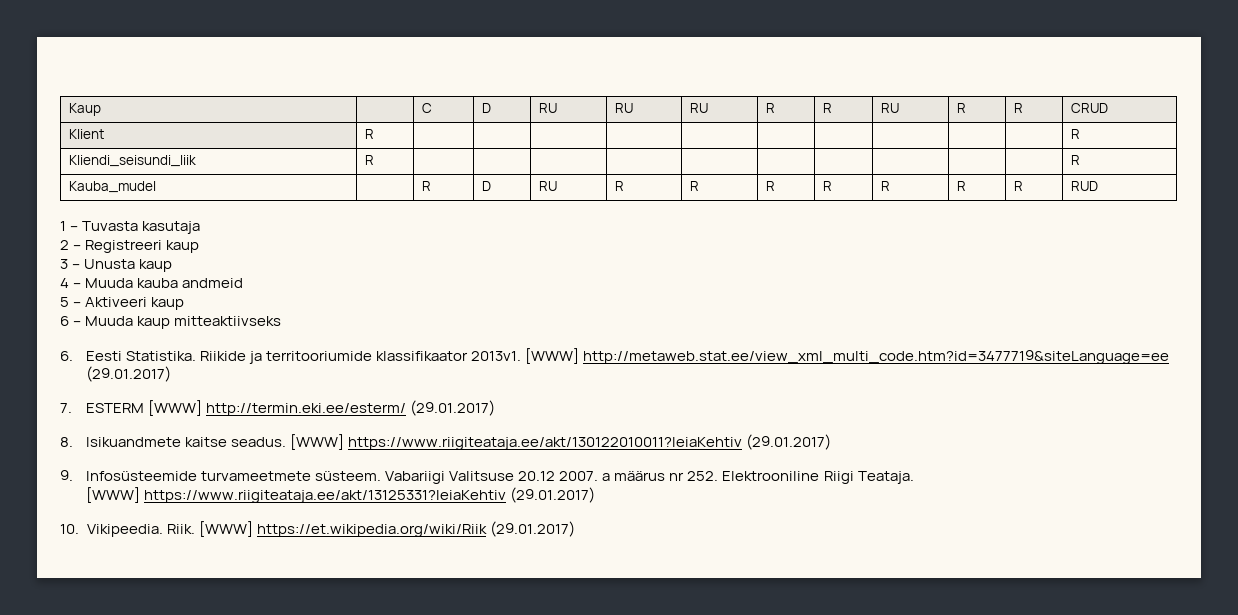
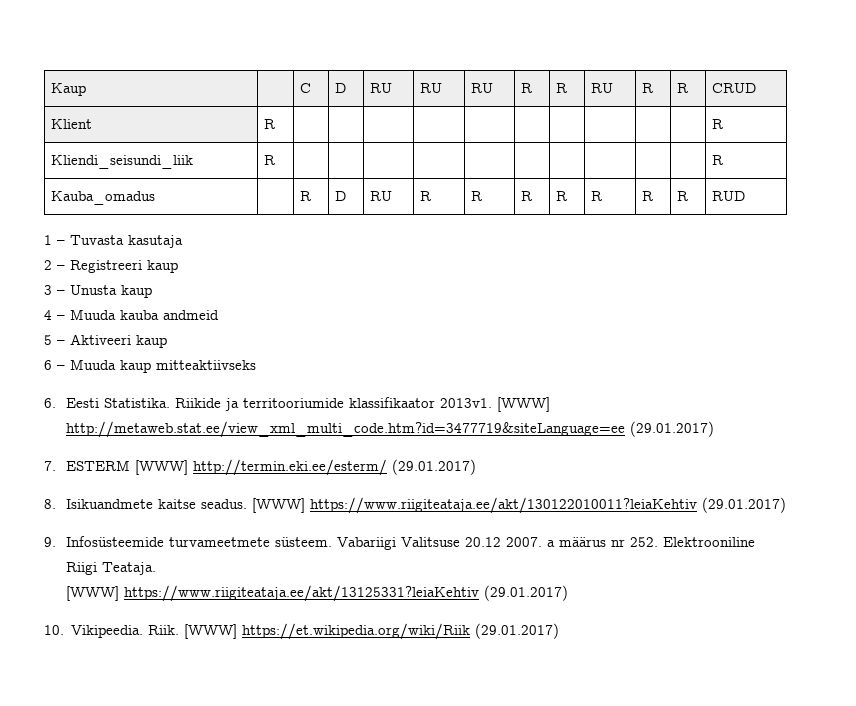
[69,181,157,193] Kauba_mudel -> [50,191,155,205] Kauba_omadus

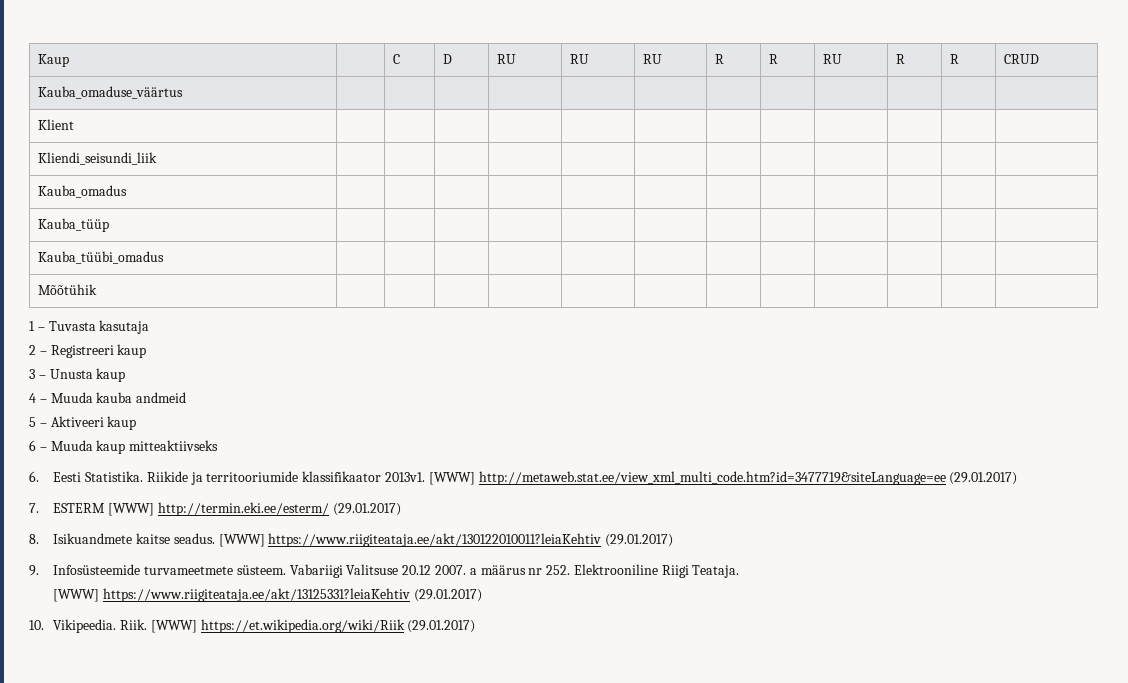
[50,119,92,129] [263,119,275,129] [711,119,723,129] [50,155,193,169] [263,155,275,165] [711,155,723,165] [50,191,155,205] [299,191,311,201] [334,191,346,201] [369,191,392,201] [419,191,431,201] [470,191,482,201] [520,191,532,201] [555,191,567,201] [590,191,602,201] [641,191,653,201] [676,191,688,201] [711,191,745,201] Klient | R | | | | | | | | | | | R // Kliendi_seisundi_liik | R | | | | | | | | | | | R // Kauba_omadus | | R | D | RU | R | R | R | R | R | R | R | RUD -> [38,86,184,99] [38,119,75,130] [38,152,158,165] [38,185,128,198] [38,218,110,232] [38,251,165,264] [38,284,98,295] Kauba_omaduse_väärtus | | | | | | | | | | | | // Klient | | | | | | | | | | | | // Kliendi_seisundi_liik | | | | | | | | | | | | // Kauba_omadus | | | | | | | | | | | | // Kauba_tüüp | | | | | | | | | | | | // Kauba_tüübi_omadus | | | | | | | | | | | | // Mõõtühik | | | | | | | | | | | |

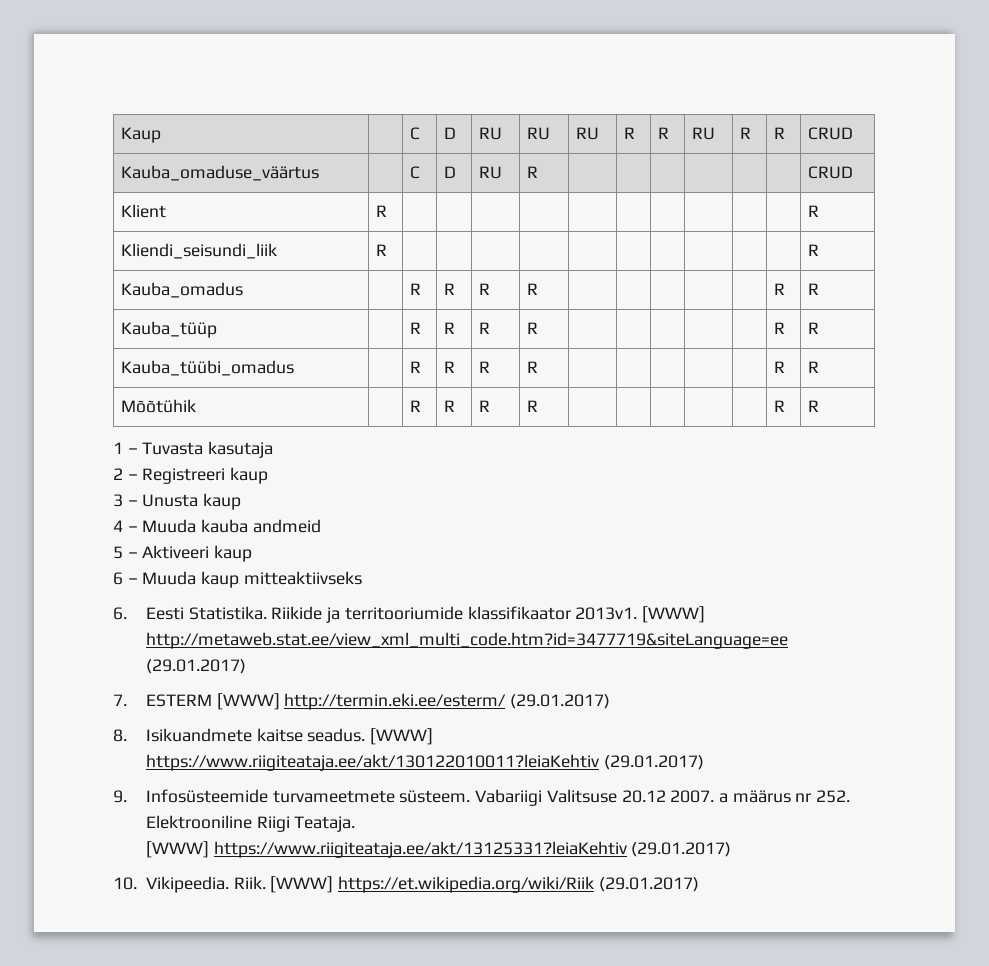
(184, 92) | | | | | | | | | | -> [410,166,421,179] [444,166,457,178] [479,166,503,179] [527,166,539,178] [808,166,854,179] C | D | RU | R | | | | | | | CRUD
(75, 124) | | | | | | | | | | | -> [376,205,388,217] [808,205,820,217] R | | | | | | | | | | | R
(158, 158) | | | | | | | | | | | -> [376,244,388,256] [808,244,820,256] R | | | | | | | | | | | R
[38,218,110,232] [38,251,165,264] [38,284,98,295] | | | | | | | | | | // Kauba_tüüp | | | | | | | | | | | | // Kauba_tüübi_omadus | | | | | | | | | | | | // Mõõtühik | | | | | | | | | | | | -> [410,283,422,295] [444,283,456,295] [479,283,491,295] [527,283,539,295] [774,283,786,295] [808,283,820,295] [121,321,218,338] [410,322,422,334] [444,322,456,334] [479,322,491,334] [527,322,539,334] [774,322,786,334] [808,322,820,334] [121,360,295,376] [410,361,422,373] [444,361,456,373] [479,361,491,373] [527,361,539,373] [774,361,786,373] [808,361,820,373] [121,399,197,413] [410,400,422,412] [444,400,456,412] [479,400,491,412] [527,400,539,412] [774,400,786,412] [808,400,820,412] R | R | R | R | | | | | | R | R // Kauba_tüüp | | R | R | R | R | | | | | | R | R // Kauba_tüübi_omadus | | R | R | R | R | | | | | | R | R // Mõõtühik | | R | R | R | R | | | | | | R | R

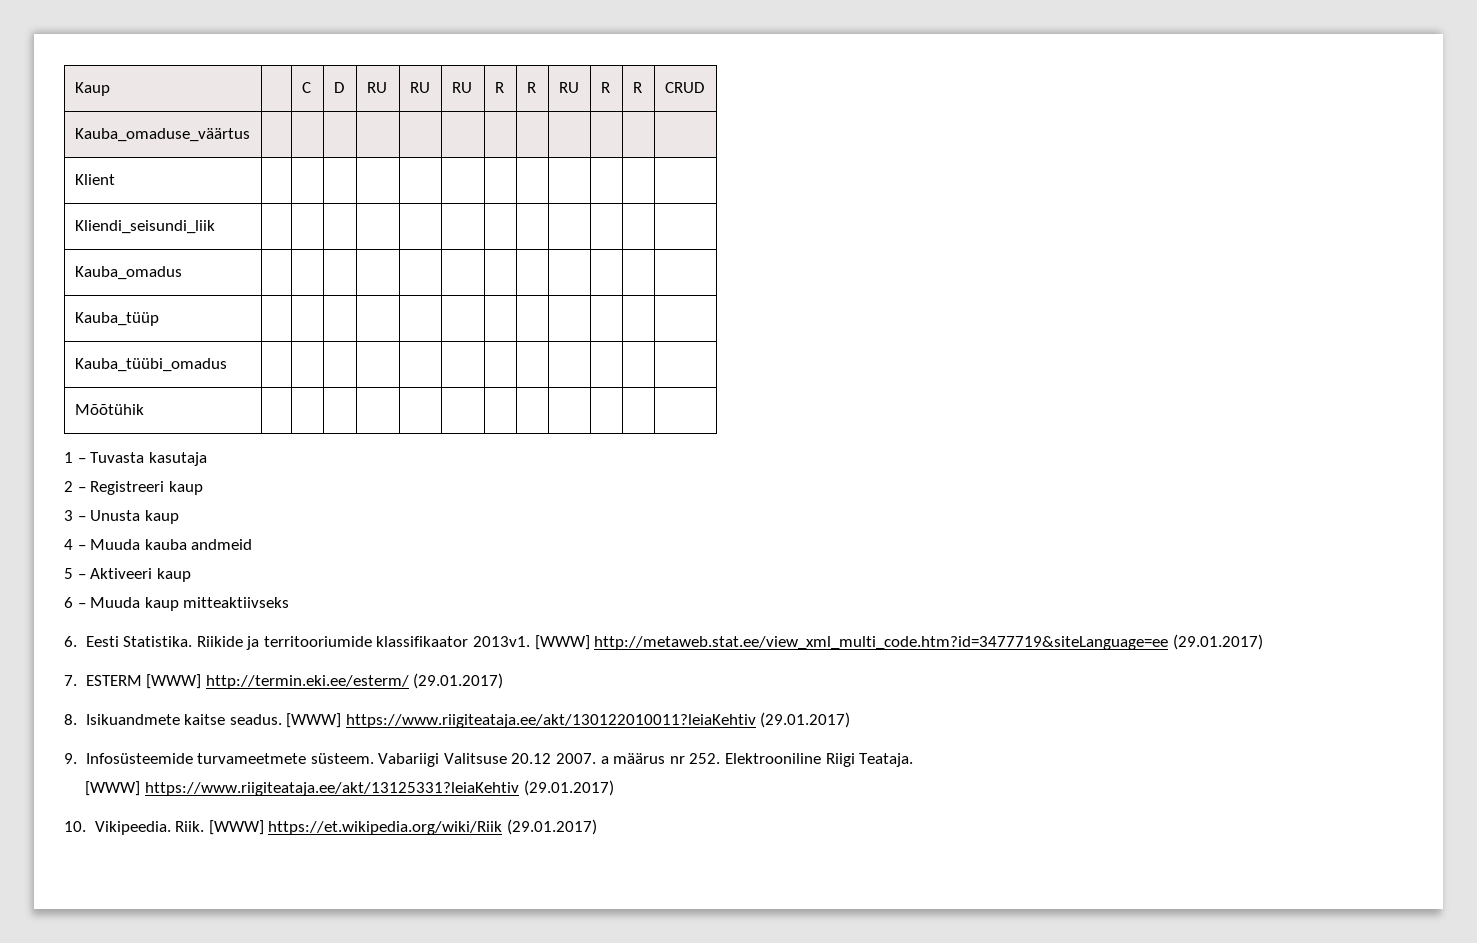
[410,166,421,179] [444,166,457,178] [479,166,503,179] [527,166,539,178] [808,166,854,179] C | D | RU | R | | | | | | | CRUD -> (250, 135) | | | | | | | | | |
[376,205,388,217] [808,205,820,217] R | | | | | | | | | | | R -> (115, 179) | | | | | | | | | | |
[376,244,388,256] [808,244,820,256] R | | | | | | | | | | | R -> (215, 227) | | | | | | | | | | |
[410,283,422,295] [444,283,456,295] [479,283,491,295] [527,283,539,295] [774,283,786,295] [808,283,820,295] [121,321,218,338] [410,322,422,334] [444,322,456,334] [479,322,491,334] [527,322,539,334] [774,322,786,334] [808,322,820,334] [121,360,295,376] [410,361,422,373] [444,361,456,373] [479,361,491,373] [527,361,539,373] [774,361,786,373] [808,361,820,373] [121,399,197,413] [410,400,422,412] [444,400,456,412] [479,400,491,412] [527,400,539,412] [774,400,786,412] [808,400,820,412] R | R | R | R | | | | | | R | R // Kauba_tüüp | | R | R | R | R | | | | | | R | R // Kauba_tüübi_omadus | | R | R | R | R | | | | | | R | R // Mõõtühik | | R | R | R | R | | | | | | R | R -> [74,312,159,326] [74,358,227,372] [74,404,144,415] | | | | | | | | | | // Kauba_tüüp | | | | | | | | | | | | // Kauba_tüübi_omadus | | | | | | | | | | | | // Mõõtühik | | | | | | | | | | | |

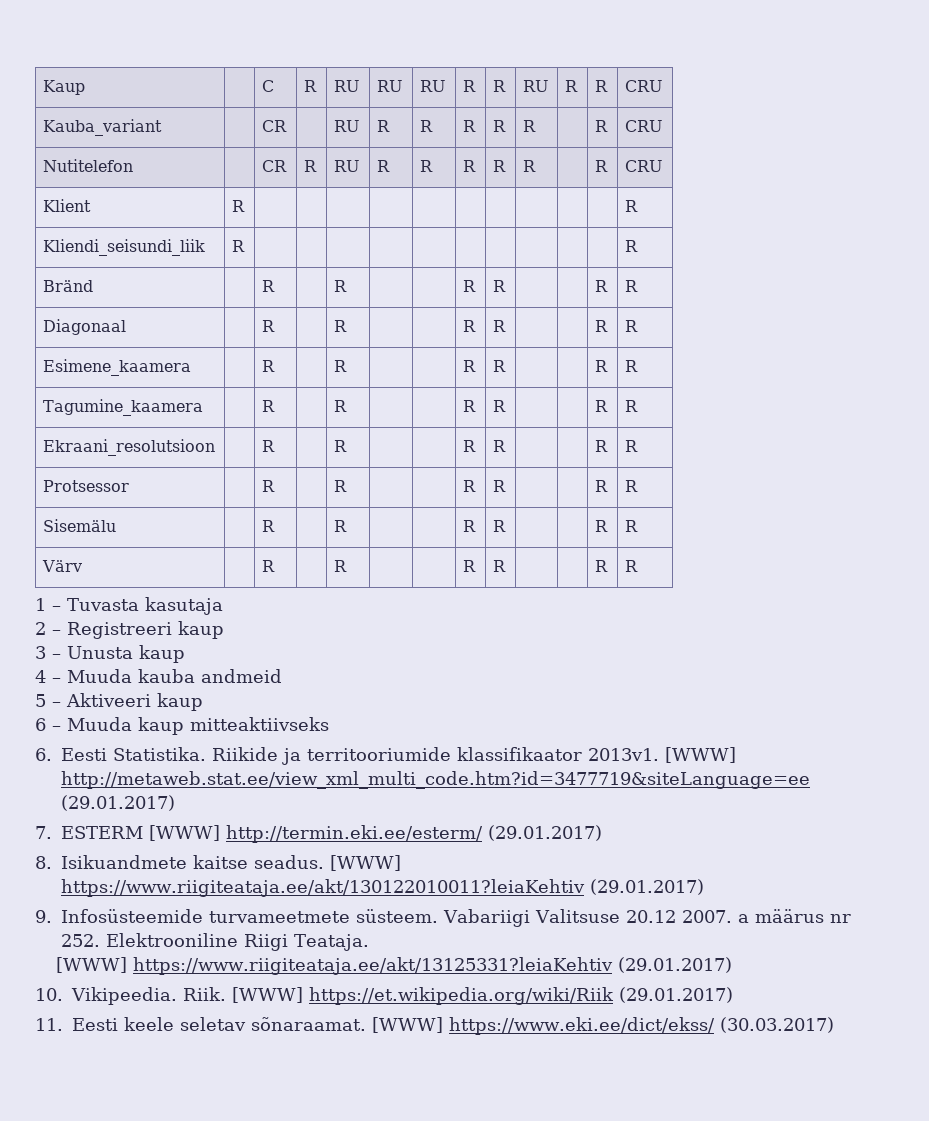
[333,82,344,93] D -> [304,80,318,92] R
[664,82,704,93] [74,128,250,142] [74,174,115,185] [74,220,215,234] [74,266,182,280] [74,312,159,326] [74,358,227,372] [74,404,144,415] CRUD // Kauba_omaduse_väärtus | | | | | | | | | | | | // Klient | | | | | | | | | | | | // Kliendi_seisundi_liik | | | | | | | | | | | | // Kauba_omadus | | | | | | | | | | | | // Kauba_tüüp | | | | | | | | | | | | // Kauba_tüübi_omadus | | | | | | | | | | | | // Mõõtühik | | | | | | | | | | | | -> [625,80,663,92] [43,119,163,136] [262,120,288,132] [334,120,360,132] [377,120,391,132] [420,120,434,132] [463,120,477,132] [493,120,507,132] [523,120,537,132] [595,120,609,132] [625,120,663,132] [43,159,134,172] [262,160,288,172] [304,160,318,172] [334,160,360,172] [377,160,391,172] [420,160,434,172] [463,160,477,172] [493,160,507,172] [523,160,537,172] [595,160,609,172] [625,160,663,172] [43,199,92,212] [232,200,246,212] [625,200,639,212] [43,239,206,256] [232,240,246,252] [625,240,639,252] [43,280,94,292] [262,280,276,292] [334,280,348,292] [463,280,477,292] [493,280,507,292] [595,280,609,292] [625,280,639,292] [43,319,127,335] [262,320,276,332] [334,320,348,332] [463,320,477,332] [493,320,507,332] [595,320,609,332] [625,320,639,332] [43,359,192,376] [262,360,276,372] [334,360,348,372] [463,360,477,372] [493,360,507,372] [595,360,609,372] [625,360,639,372] [43,399,204,416] [262,400,276,412] [334,400,348,412] [463,400,477,412] [493,400,507,412] [595,400,609,412] [625,400,639,412] [43,439,216,456] [262,440,276,452] [334,440,348,452] [463,440,477,452] [493,440,507,452] [595,440,609,452] [625,440,639,452] [43,480,130,492] [262,480,276,492] [334,480,348,492] [463,480,477,492] [493,480,507,492] [595,480,609,492] [625,480,639,492] [43,519,117,532] [262,520,276,532] [334,520,348,532] [463,520,477,532] [493,520,507,532] [595,520,609,532] [625,520,639,532] [42,560,83,572] [262,560,276,572] [334,560,348,572] [463,560,477,572] [493,560,507,572] [595,560,609,572] [625,560,639,572] CRU // Kauba_variant | | CR | | RU | R | R | R | R | R | | R | CRU // Nutitelefon | | CR | R | RU | R | R | R | R | R | | R | CRU // Klient | R | | | | | | | | | | | R // Kliendi_seisundi_liik | R | | | | | | | | | | | R // Bränd | | R | | R | | | R | R | | | R | R // Diagonaal | | R | | R | | | R | R | | | R | R // Esimene_kaamera | | R | | R | | | R | R | | | R | R // Tagumine_kaamera | | R | | R | | | R | R | | | R | R // Ekraani_resolutsioon | | R | | R | | | R | R | | | R | R // Protsessor | | R | | R | | | R | R | | | R | R // Sisemälu | | R | | R | | | R | R | | | R | R // Värv | | R | | R | | | R | R | | | R | R
(597, 827) none -> [35,1017,834,1035] // 11. Eesti keele seletav sõnaraamat. [WWW] https://www.eki.ee/dict/ekss/ (30.03.2017)

